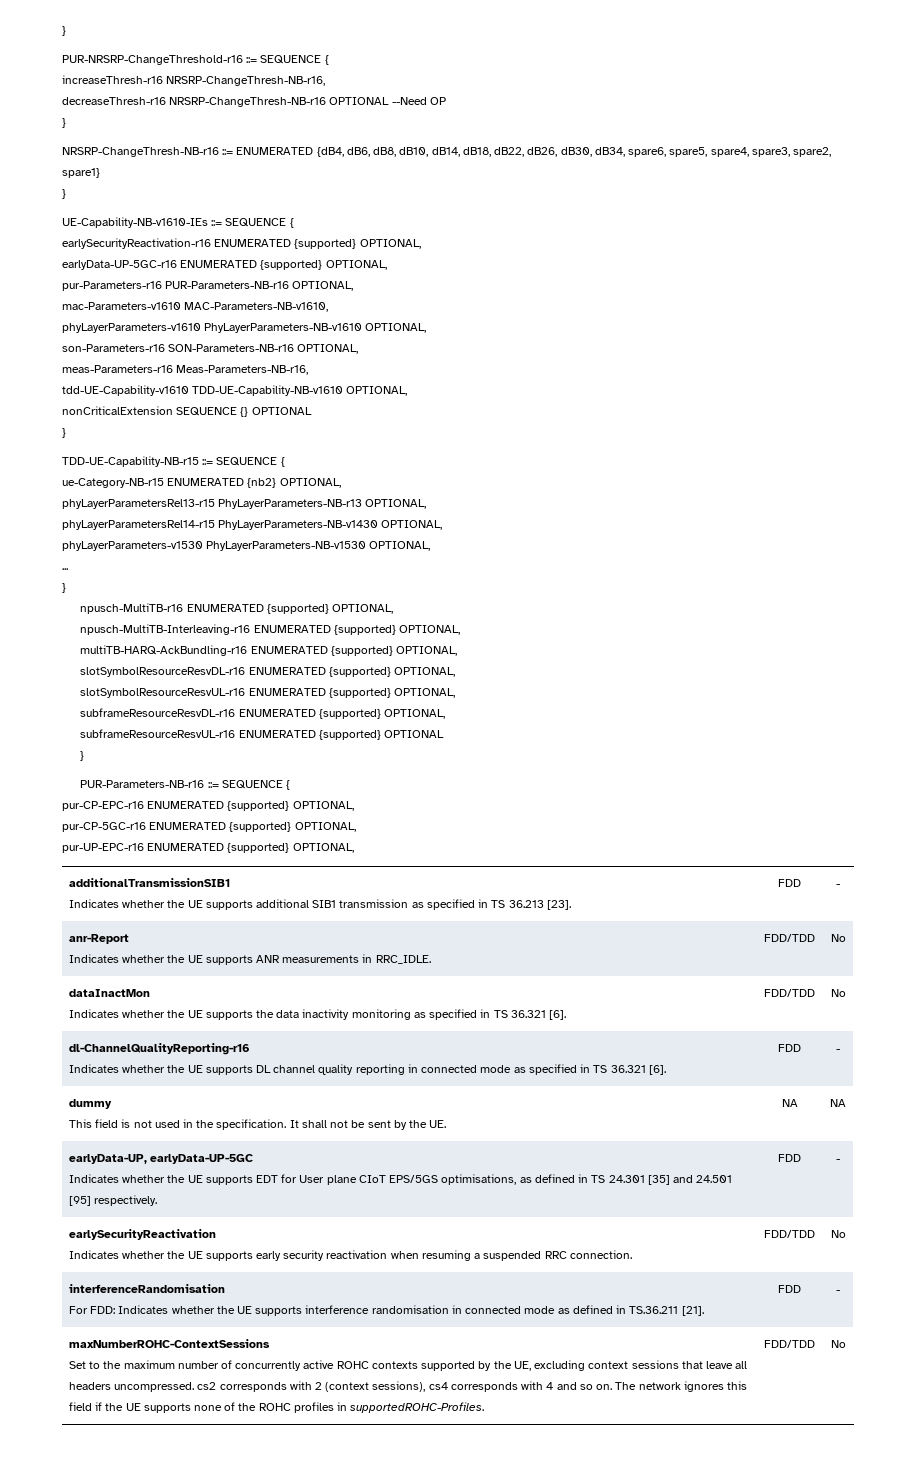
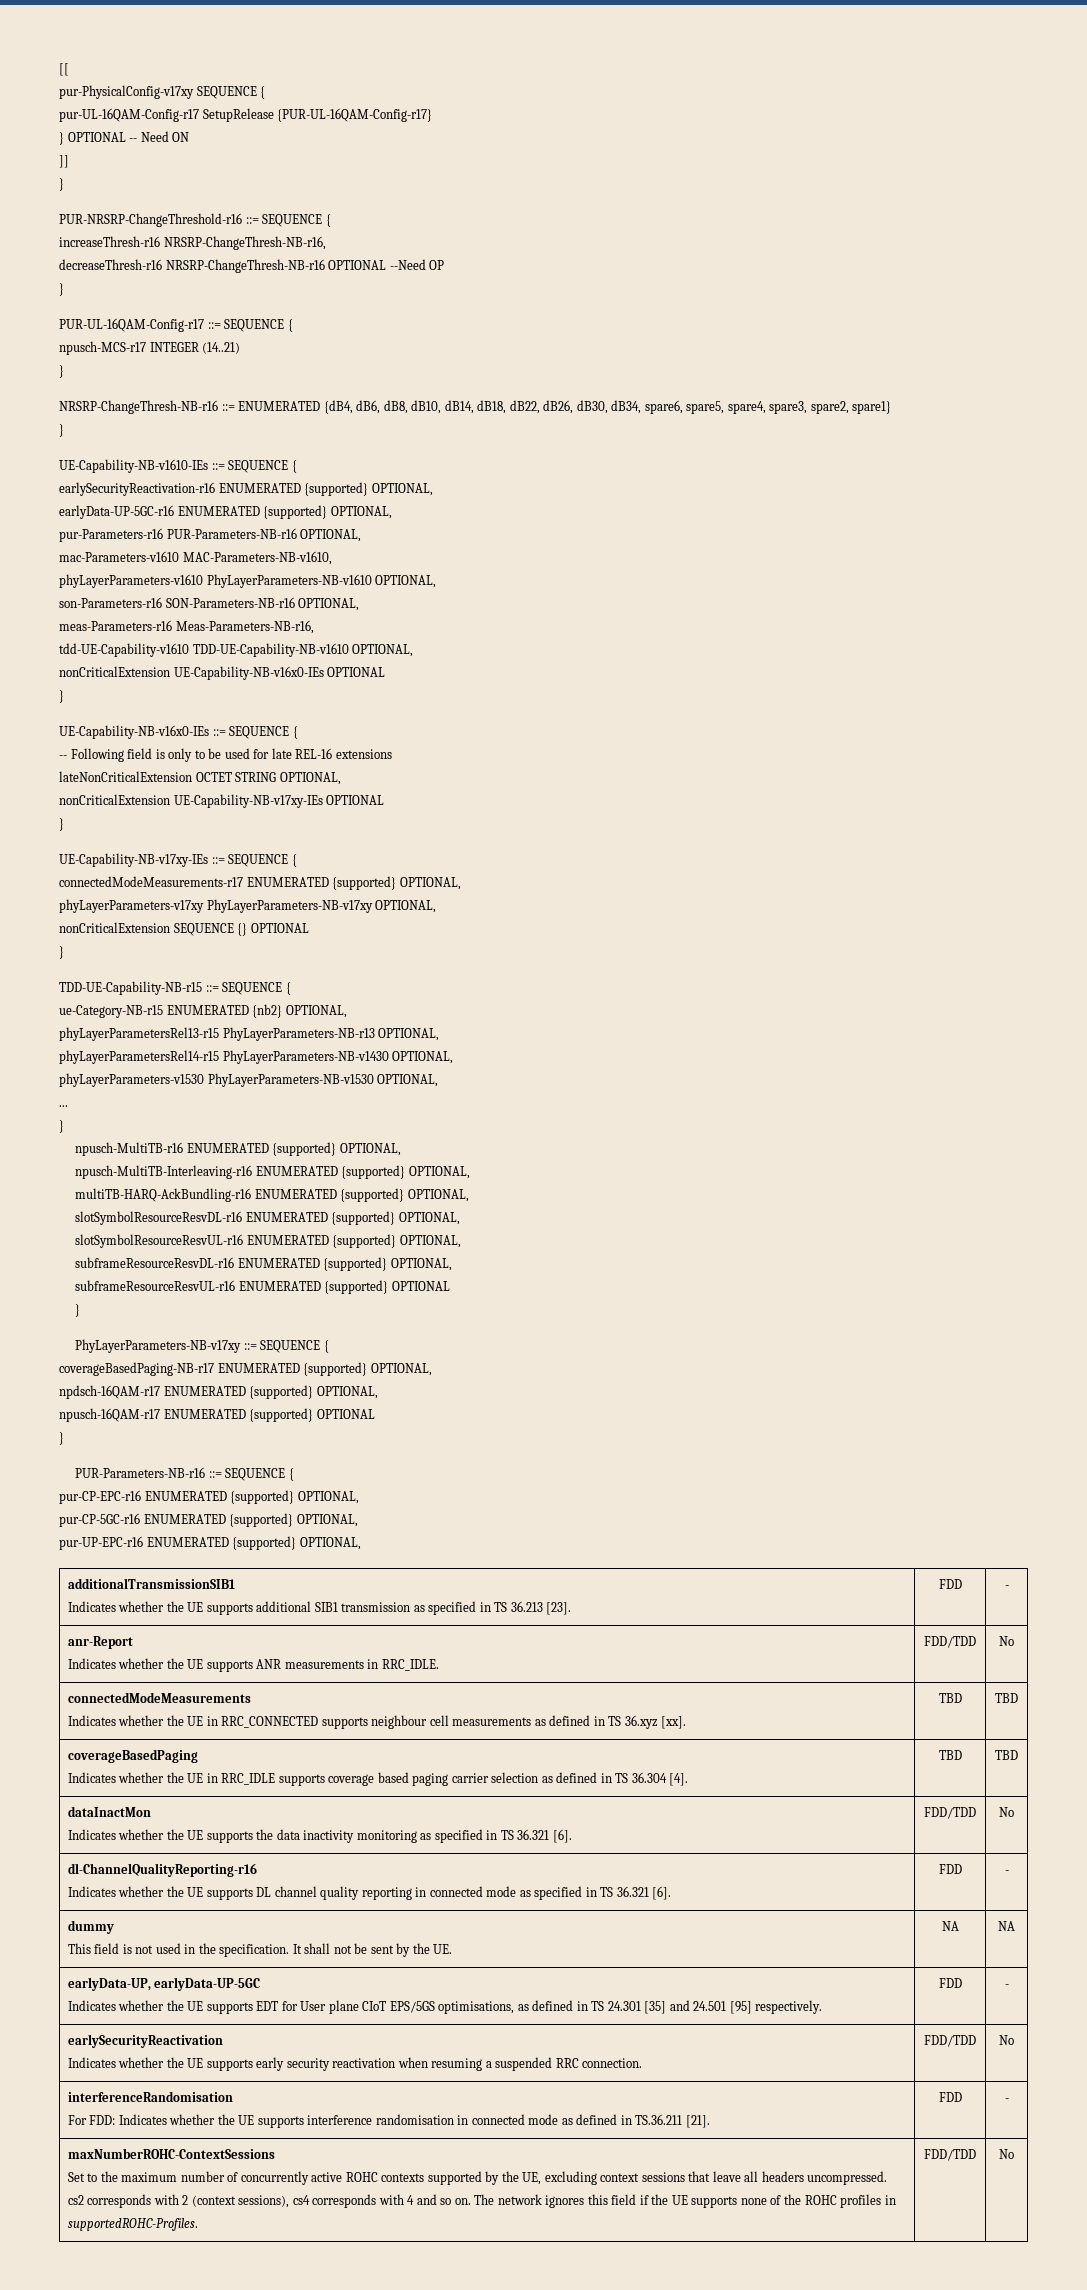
(62, 31) none -> [59,63,69,76] [59,85,266,99] [59,108,433,122] [59,131,190,145] [59,155,69,168] [[ // pur-PhysicalConfig-v17xy SEQUENCE { // pur-UL-16QAM-Config-r17 SetupRelease {PUR-UL-16QAM-Config-r17} // } OPTIONAL -- Need ON // ]] //
(66, 123) none -> [59,318,293,332] [59,341,241,355] [59,365,64,378] // PUR-UL-16QAM-Config-r17 ::= SEQUENCE { // npusch-MCS-r17 INTEGER (14..21) // }
(408, 391) none -> [59,666,386,680] [59,690,64,703] [59,725,298,739] [59,748,392,762] [59,771,341,785] [59,794,385,808] [59,818,64,831] [59,853,297,867] [59,876,461,890] [59,899,437,913] // nonCriticalExtension UE-Capability-NB-v16x0-IEs OPTIONAL // } // UE-Capability-NB-v16x0-IEs ::= SEQUENCE { // -- Following field is only to be used for late REL-16 extensions // lateNonCriticalExtension OCTET STRING OPTIONAL, // nonCriticalExtension UE-Capability-NB-v17xy-IEs OPTIONAL // } // UE-Capability-NB-v17xy-IEs ::= SEQUENCE { // connectedModeMeasurements-r17 ENUMERATED {supported} OPTIONAL, // phyLayerParameters-v17xy PhyLayerParameters-NB-v17xy OPTIONAL,
(85, 756) none -> [75,1339,329,1353] [59,1362,432,1376] [59,1385,378,1399] [59,1408,375,1422] [59,1432,64,1445] // PhyLayerParameters-NB-v17xy ::= SEQUENCE { // coverageBasedPaging-NB-r17 ENUMERATED {supported} OPTIONAL, // npdsch-16QAM-r17 ENUMERATED {supported} OPTIONAL, // npusch-16QAM-r17 ENUMERATED {supported} OPTIONAL // }
(846, 938) none -> [67,1692,251,1703] [67,1715,687,1729] [938,1693,962,1703] [995,1693,1018,1703] [67,1749,198,1763] [67,1772,689,1786] [938,1750,962,1760] [995,1750,1018,1760] // connectedModeMeasurements // Indicates whether the UE in RRC_CONNECTED supports neighbour cell measurements as defined in TS 36.xyz [xx]. | TBD | TBD // coverageBasedPaging // Indicates whether the UE in RRC_IDLE supports coverage based paging carrier selection as defined in TS 36.304 [4]. | TBD | TBD

